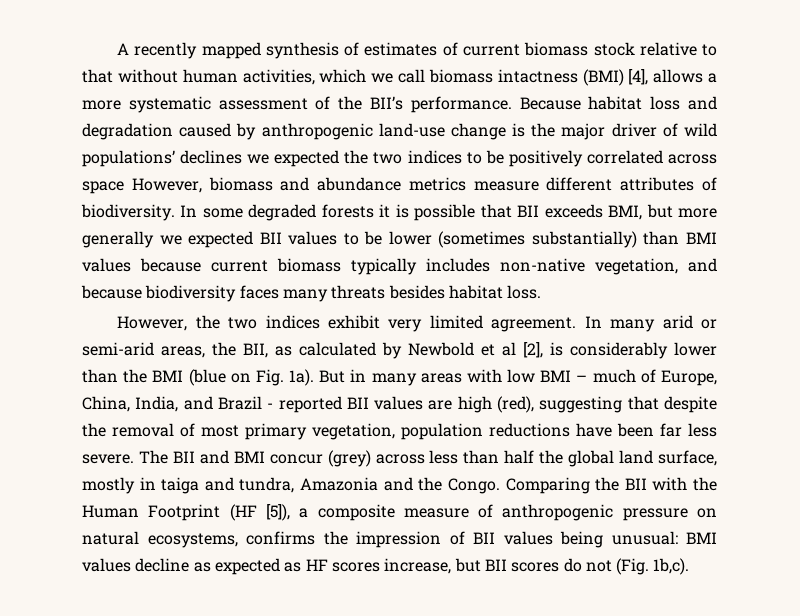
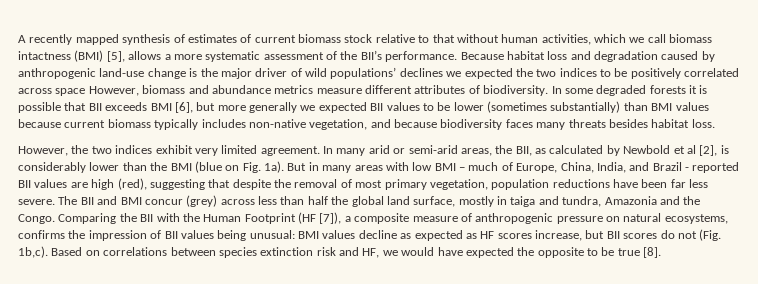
[628,69,649,85] [4], -> [106,51,125,62] [5],
[608,205,643,220] BMI, -> [150,102,193,113] BMI [6],
[265,504,290,521] [5]), -> [319,212,342,224] [7]),
(690, 566) none -> [51,247,662,258] Based on correlations between species extinction risk and HF, we would have expected the opposite to be true [8].

